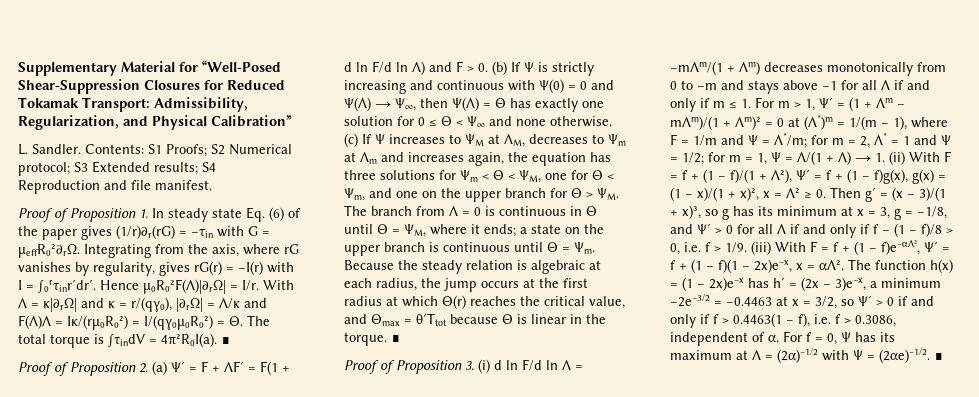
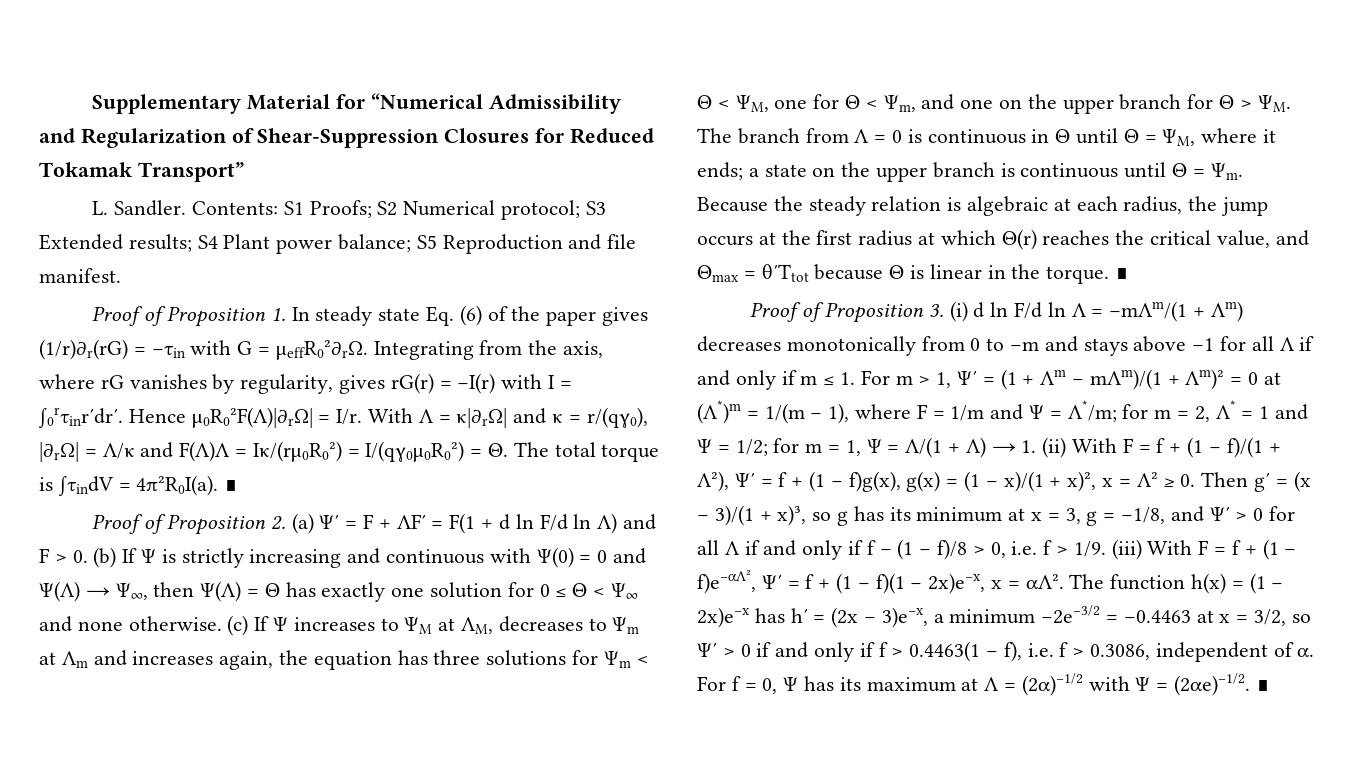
[202,60,281,72] “Well-Posed -> [370,93,621,114] [39,128,254,148] “Numerical Admissibility and Regularization of
[82,97,248,112] [18,115,292,130] Transport: Admissibility, Regularization, and Physical Calibration” -> [137,162,244,182] Transport”
(216, 167) none -> [223,234,437,254] Plant power balance; S5

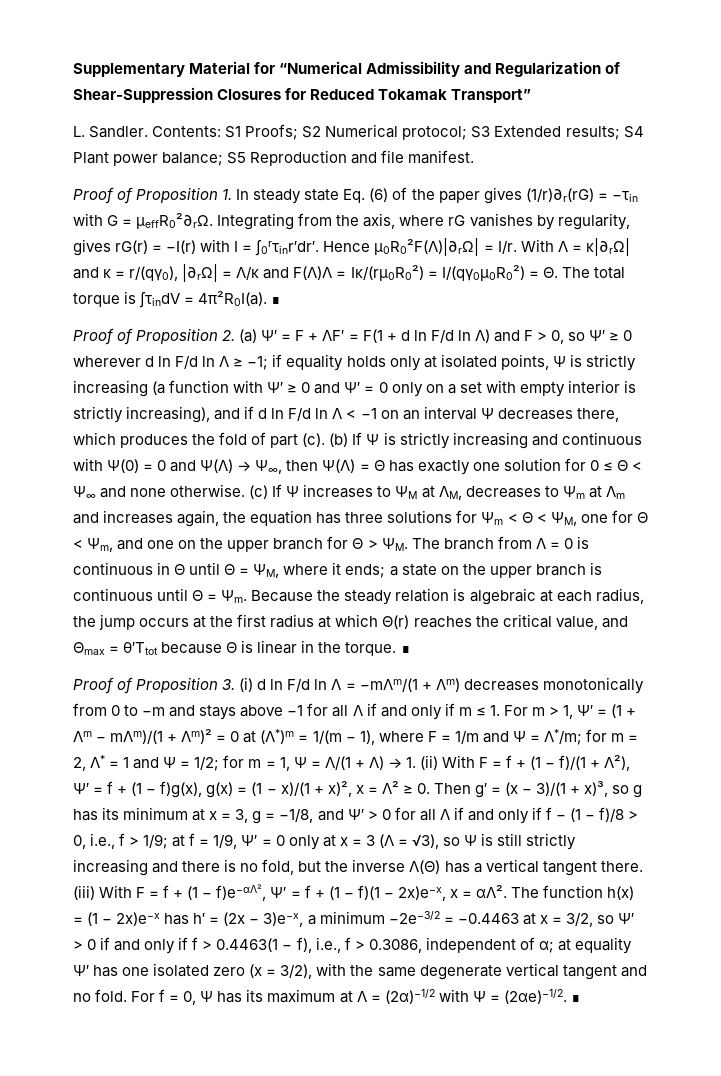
[72,550,88,563] 0. -> [551,330,633,344] [73,354,636,371] [73,380,636,397] [73,406,619,423] [73,432,326,448] 0, so Ψ′ ≥ 0 wherever d ln F/d ln Λ ≥ −1; if equality holds only at isolated points, Ψ is strictly increasing (a function with Ψ′ ≥ 0 and Ψ′ = 0 only on a set with empty interior is strictly increasing), and if d ln F/d ln Λ < −1 on an interval Ψ decreases there, which produces the fold of part (c).
[1011,540,1106,557] i.e. f > 1/9. -> [90,833,577,850] [73,859,643,876] i.e., f > 1/9; at f = 1/9, Ψ′ = 0 only at x = 3 (Λ = √3), so Ψ is still strictly increasing and there is no fold, but the inverse Λ(Θ) has a vertical tangent there.
[1027,643,1054,657] i.e. -> [315,937,341,953] i.e.,
[1297,648,1315,657] α. -> [538,937,632,954] [73,963,647,980] [73,989,128,1002] α; at equality Ψ′ has one isolated zero (x = 3/2), with the same degenerate vertical tangent and no fold.

